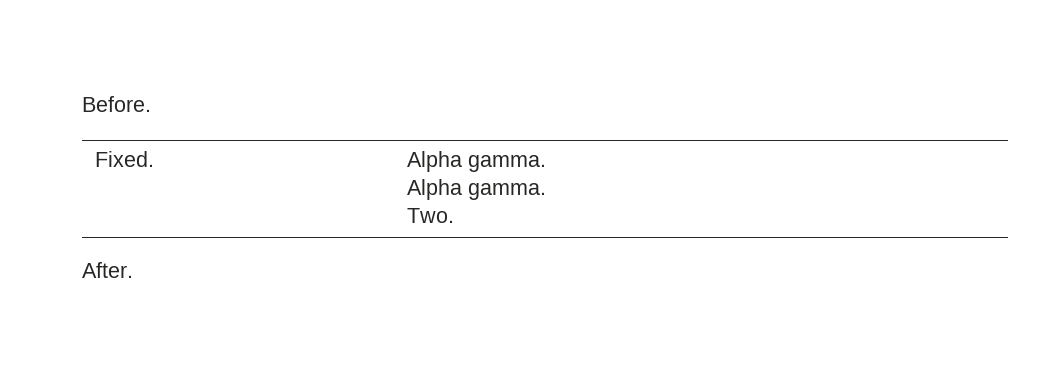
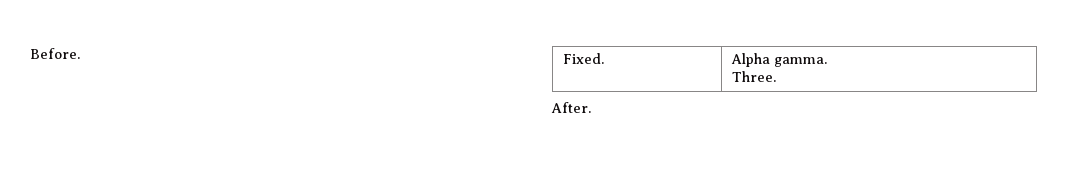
[406,179,546,200] [406,208,454,223] Alpha gamma. // Two. -> [731,71,776,82] Three.

